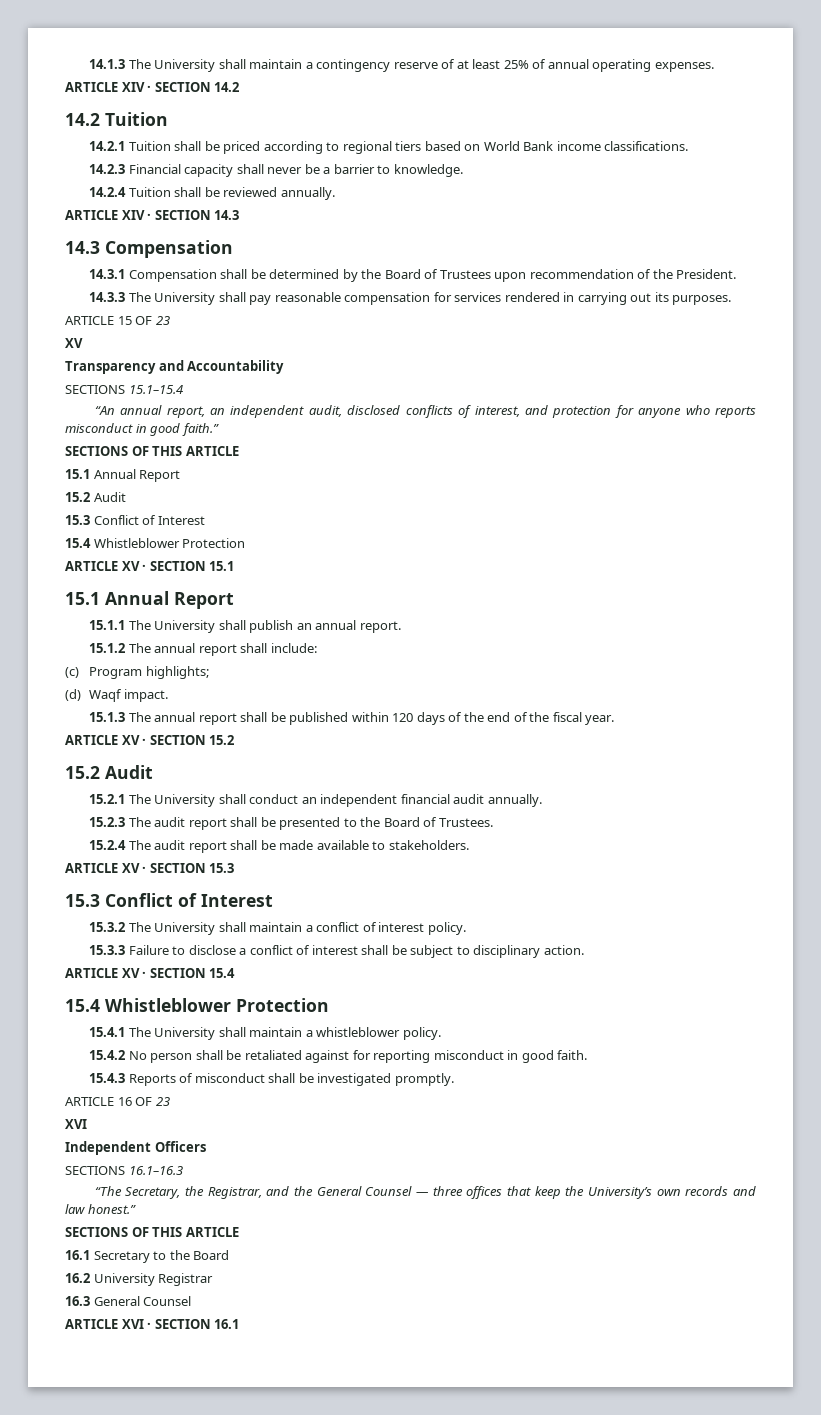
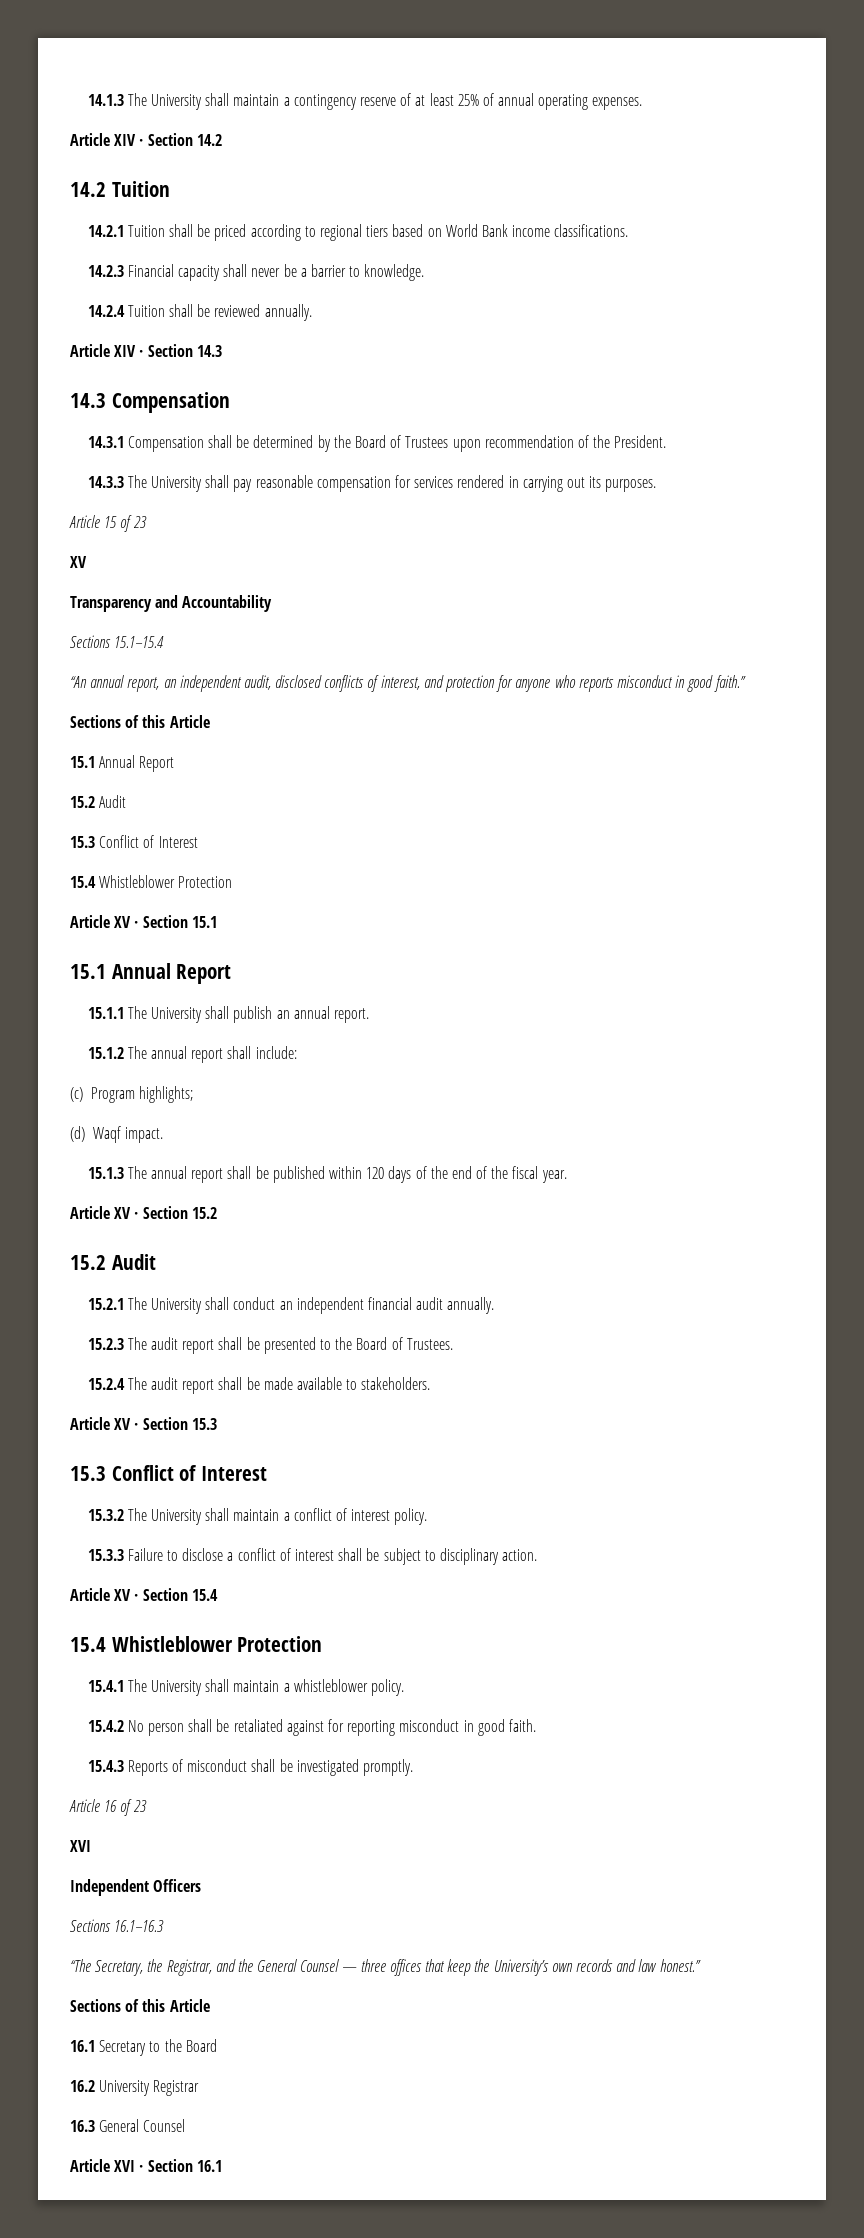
[65,82,211,92] ARTICLE XIV · SECTION -> [70,133,193,146] Article XIV · Section
[65,210,211,220] ARTICLE XIV · SECTION -> [70,344,193,357] Article XIV · Section
[65,316,153,325] ARTICLE 15 OF -> [69,515,133,532] Article 15 of
[65,385,125,394] SECTIONS -> [70,635,111,648] Sections
[65,446,239,456] SECTIONS OF THIS ARTICLE -> [70,715,210,728] Sections of this Article
[65,561,206,571] ARTICLE XV · SECTION -> [70,915,188,928] Article XV · Section
[65,735,206,745] ARTICLE XV · SECTION -> [70,1206,188,1219] Article XV · Section
[65,863,206,873] ARTICLE XV · SECTION -> [70,1417,188,1430] Article XV · Section
[65,968,206,978] ARTICLE XV · SECTION -> [70,1588,188,1601] Article XV · Section
[65,1097,153,1106] ARTICLE 16 OF -> [69,1799,133,1816] Article 16 of
[65,1166,125,1175] SECTIONS -> [70,1919,111,1932] Sections
[65,1227,239,1237] SECTIONS OF THIS ARTICLE -> [70,1999,210,2012] Sections of this Article
[65,1319,118,1329] ARTICLE -> [70,2159,110,2172] Article
[154,1319,211,1329] SECTION -> [147,2159,193,2172] Section

